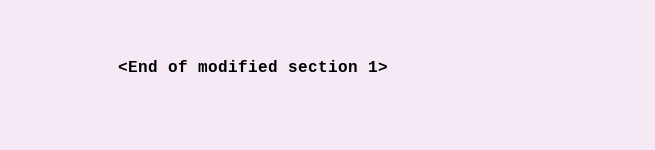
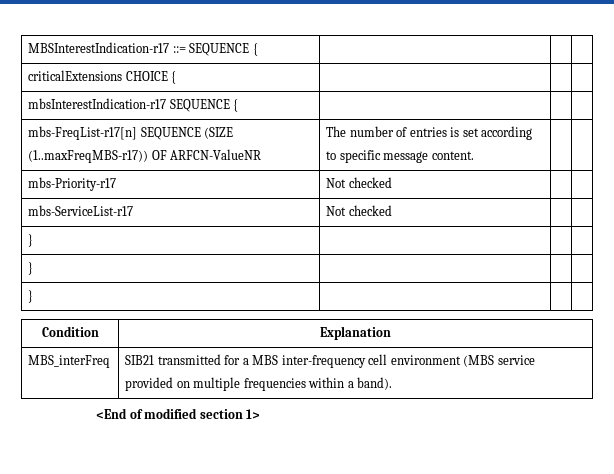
(118, 66) none -> [28,42,258,56] [28,70,177,84] [28,98,239,112] [28,126,234,140] [28,149,262,163] [326,126,533,140] [326,150,474,163] [28,177,117,191] [326,177,392,188] [28,205,134,216] [326,205,392,216] [28,234,34,247] [28,262,34,275] [28,290,34,303] [41,326,99,337] [320,326,392,340] [28,355,111,368] [125,354,535,368] [125,377,393,391] MBSInterestIndication-r17 ::= SEQUENCE { | | | // criticalExtensions CHOICE { | | | // mbsInterestIndication-r17 SEQUENCE { | | | // mbs-FreqList-r17[n] SEQUENCE (SIZE (1..maxFreqMBS-r17)) OF ARFCN-ValueNR | The number of entries is set according to specific message content. | | // mbs-Priority-r17 | Not checked | | // mbs-ServiceList-r17 | Not checked | | // } | | | // } | | | // } | | | // Condition | Explanation // MBS_interFreq | SIB21 transmitted for a MBS inter-frequency cell environment (MBS service provided on multiple frequencies within a band). //

